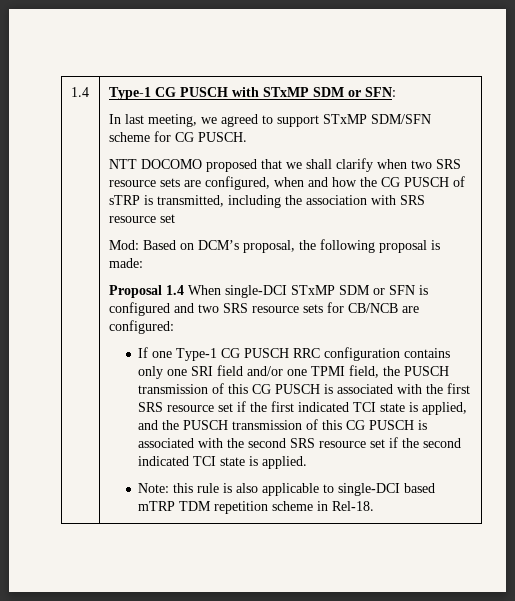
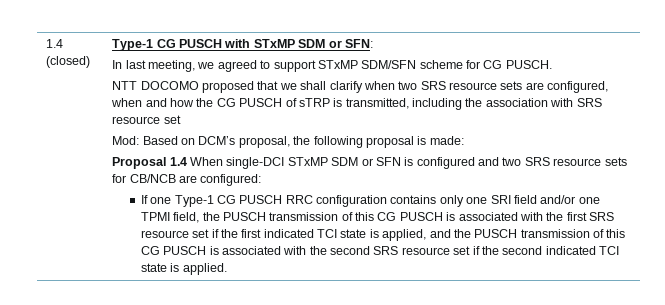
[70,87,89,97] 1.4 -> [46,39,64,48] [46,56,91,68] 1.4 (closed)
[138,483,436,496] [138,501,375,514] // Note: this rule is also applicable to single-DCI based mTRP TDM repetition scheme in Rel-18. -> (227, 269) none

